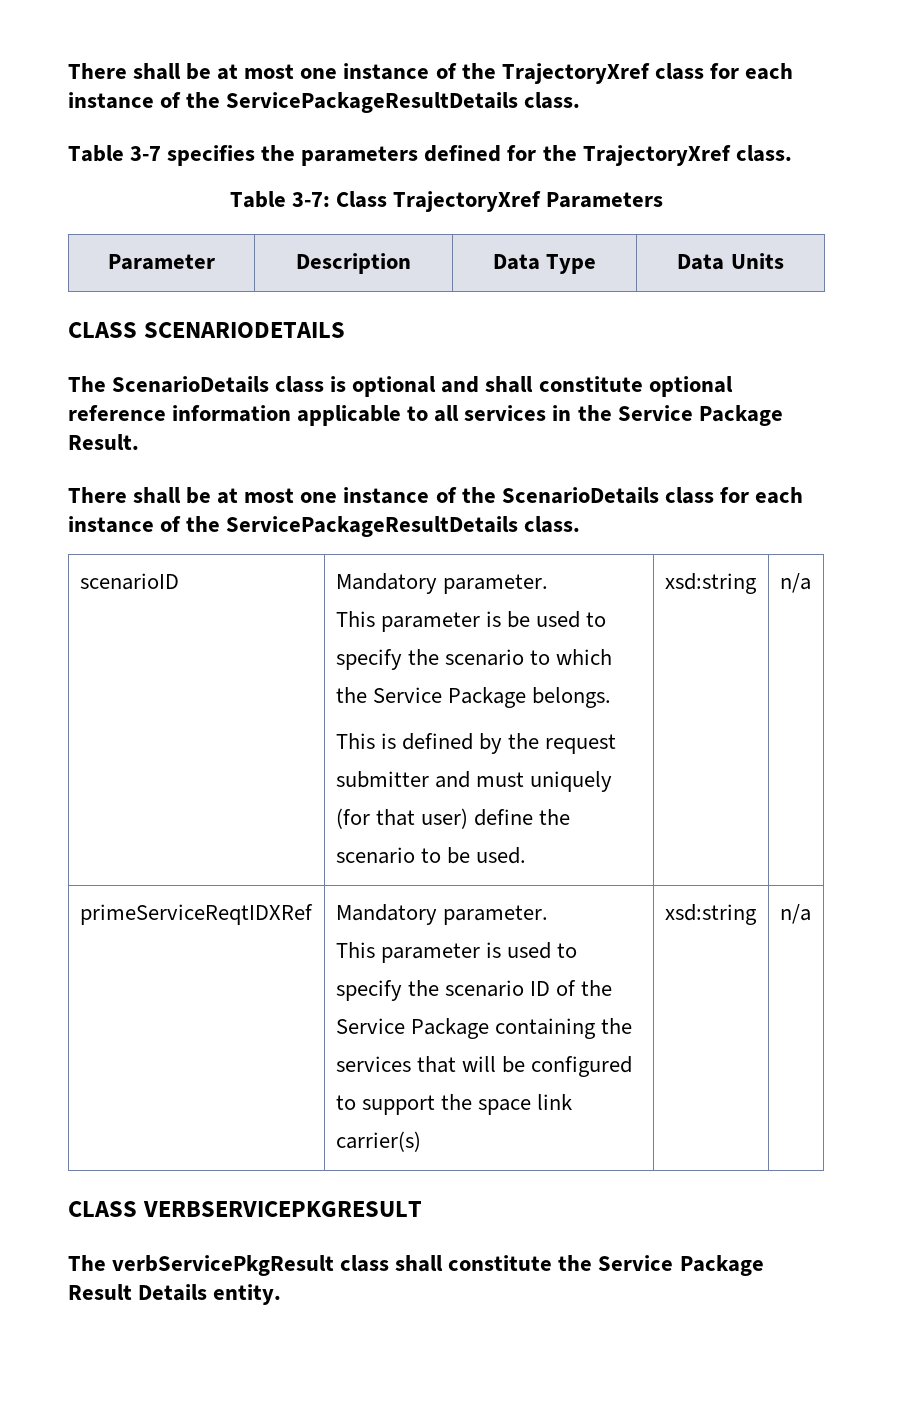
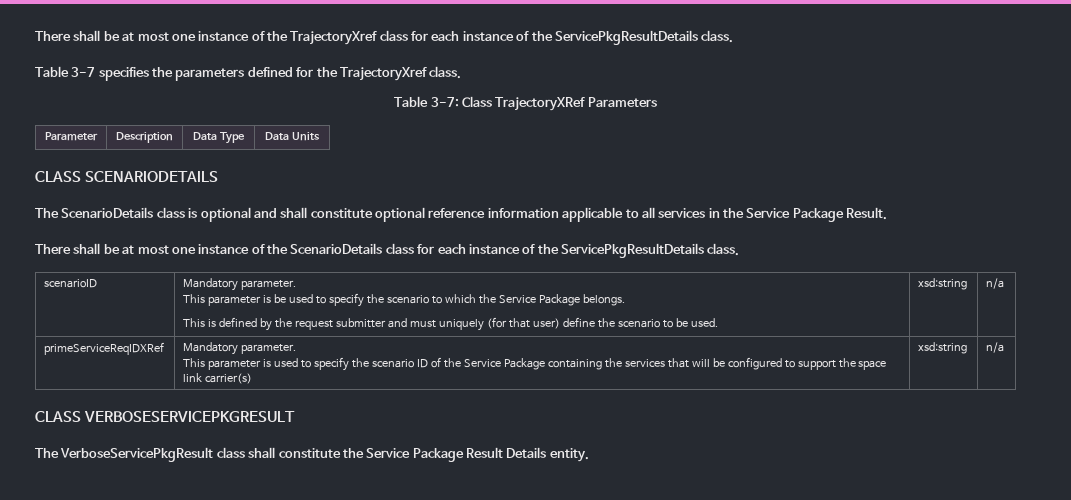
[226,92,519,113] ServicePackageResultDetails -> [554,30,698,45] ServicePkgResultDetails
[393,191,542,212] TrajectoryXref -> [495,97,586,111] TrajectoryXRef
[226,516,519,537] ServicePackageResultDetails -> [561,243,704,258] ServicePkgResultDetails
[79,904,313,925] primeServiceReqtIDXRef -> [44,342,165,355] primeServiceReqIDXRef
[142,1201,422,1217] [68,1255,335,1276] VERBSERVICEPKGRESULT // The verbServicePkgResult -> [83,411,295,422] [35,447,214,462] VERBOSESERVICEPKGRESULT // The VerboseServicePkgResult

